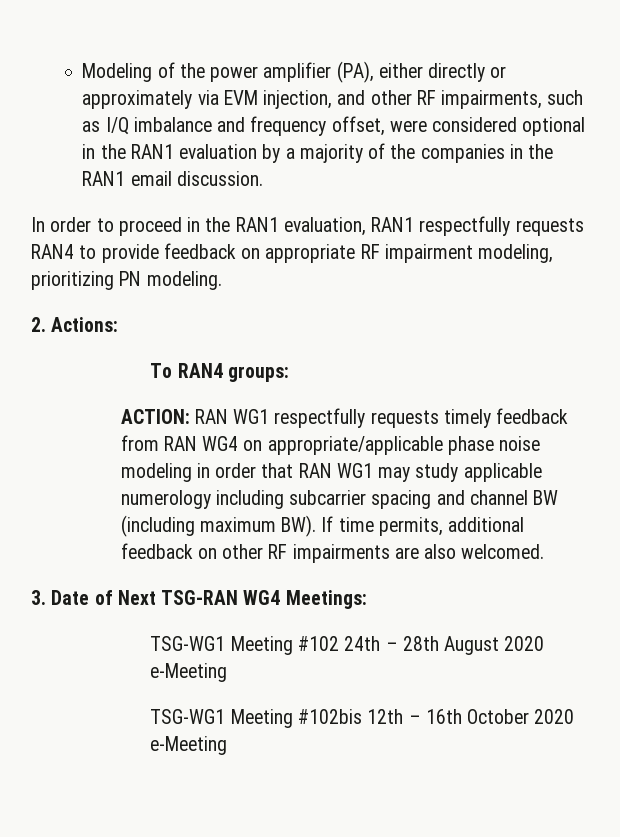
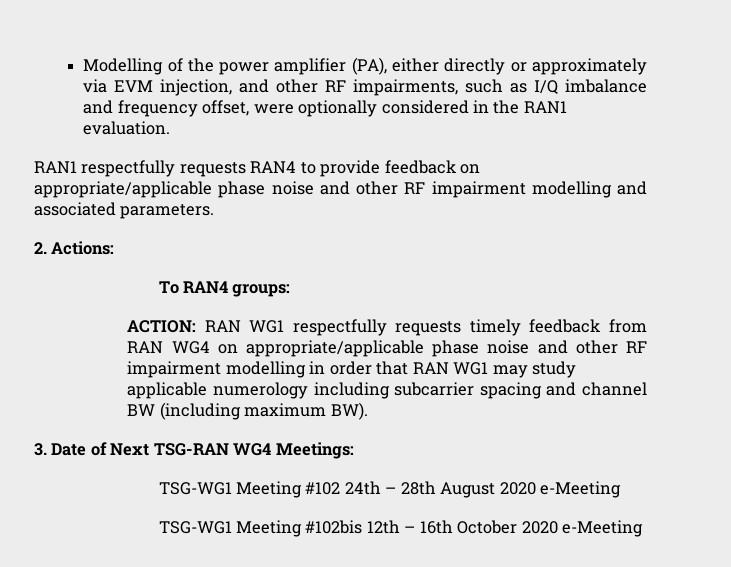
[82,63,153,82] Modeling -> [83,58,164,75] Modelling
[432,117,586,136] [82,143,554,163] [82,171,263,186] [31,217,366,236] considered optional in the RAN1 evaluation by a majority of the companies in the RAN1 email discussion. // In order to proceed in the RAN1 evaluation, -> [298,100,567,117] [83,121,171,135] optionally considered in the RAN1 evaluation. //
[265,244,554,263] [31,271,222,290] appropriate RF impairment modeling, prioritizing PN modeling. -> [34,181,647,198] [34,202,215,219] appropriate/applicable phase noise and other RF impairment modelling and associated parameters.
[120,463,192,482] modeling -> [537,340,647,354] [127,361,306,378] and other RF impairment modelling
[321,516,525,536] [120,543,545,563] If time permits, additional feedback on other RF impairments are also welcomed. -> (368, 411) none

